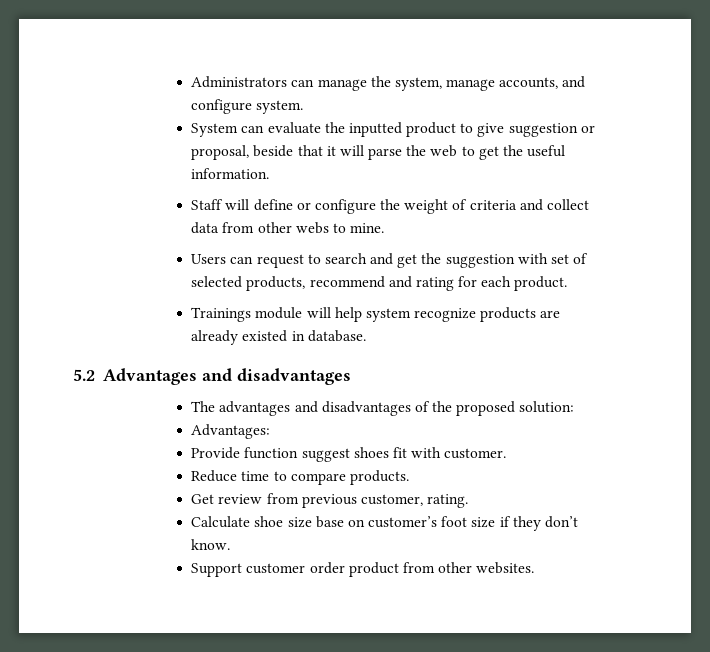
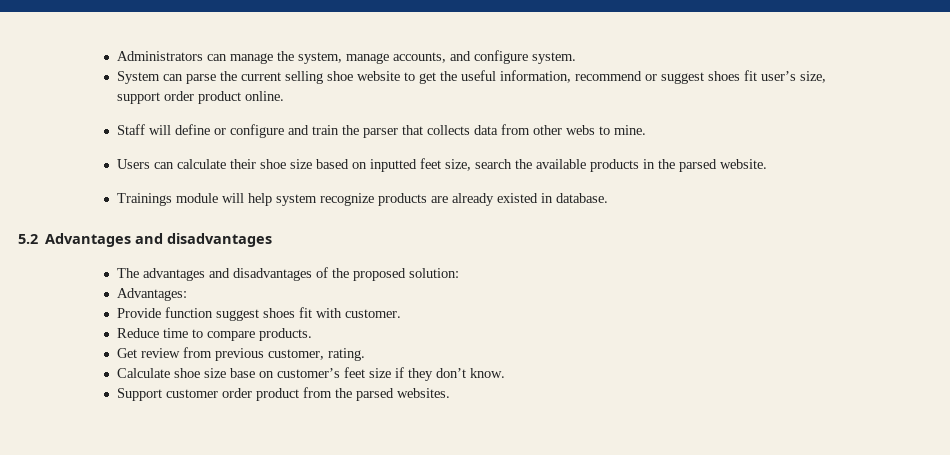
[267,122,595,137] [191,145,566,160] [191,168,270,179] evaluate the inputted product to give suggestion or proposal, beside that it will parse the web to get the useful information. -> [185,70,826,84] [116,91,284,104] parse the current selling shoe website to get the useful information, recommend or suggest shoes fit user’s size, support order product online.
[380,199,589,214] the weight of criteria and collect -> [287,125,470,138] and train the parser that collects
[256,253,589,268] [191,276,568,291] request to search and get the suggestion with set of selected products, recommend and rating for each product. -> [176,158,767,172] calculate their shoe size based on inputted feet size, search the available products in the parsed website.
[441,516,468,527] foot -> [343,367,365,378] feet
[438,562,473,573] other -> [334,388,394,401] the parsed

